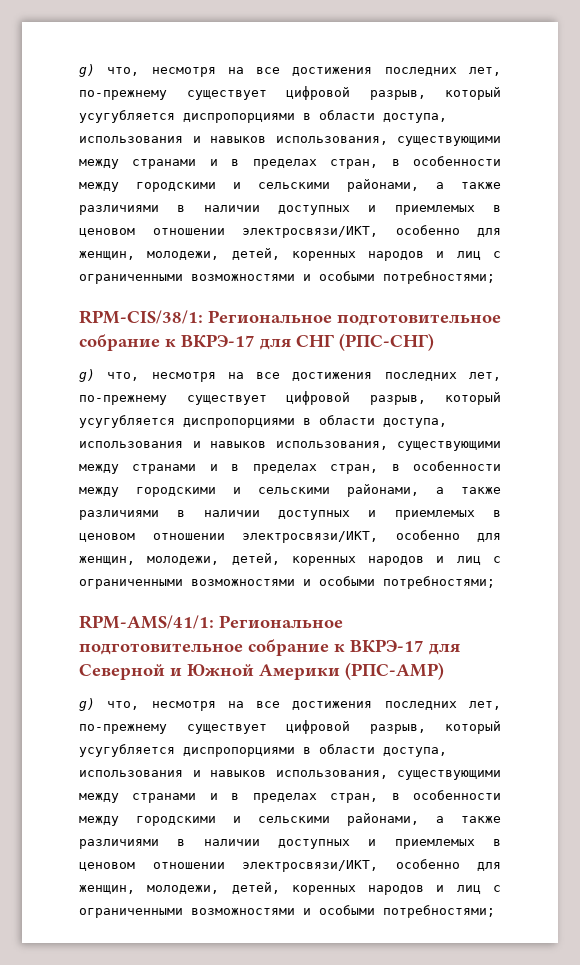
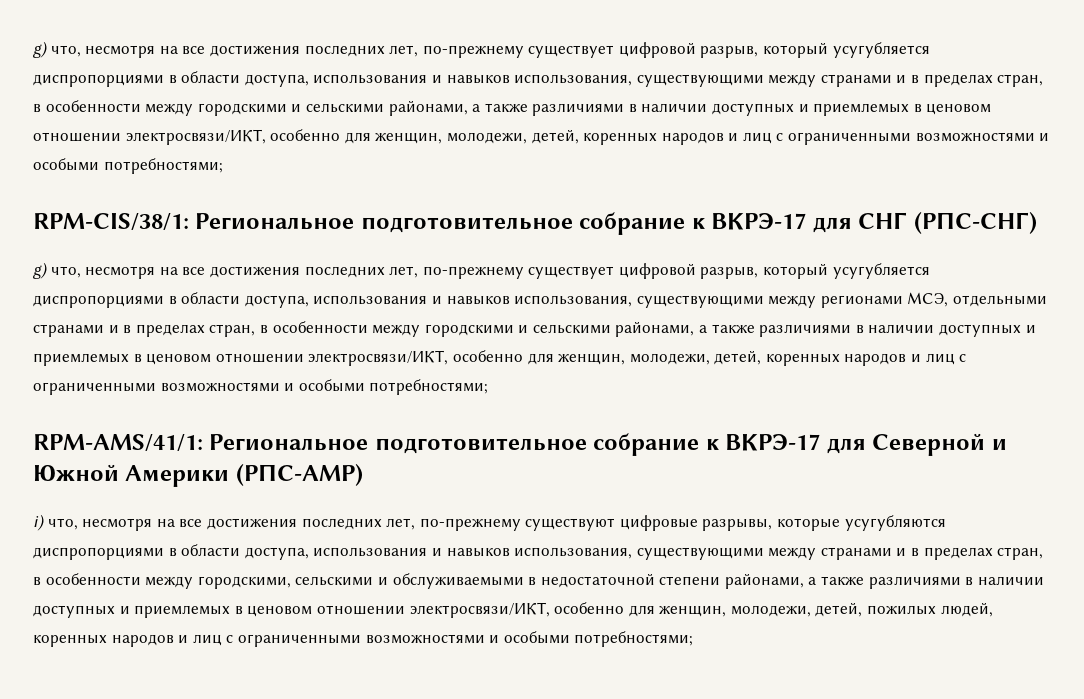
(119, 469) none -> [820,292,1048,308] регионами МСЭ, отдельными
[79,698,501,711] [79,720,501,734] [79,744,175,757] g) что, несмотря на все достижения последних лет, по-прежнему существует цифровой разрыв, который усугубляется -> [33,514,946,531] i) что, несмотря на все достижения последних лет, по-прежнему существуют цифровые разрывы, которые усугубляются
[136,816,330,826] городскими и сельскими -> [197,573,721,589] городскими, сельскими и обслуживаемыми в недостаточной степени
(280, 888) none -> [867,602,993,617] пожилых людей,

